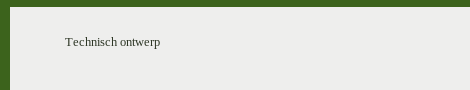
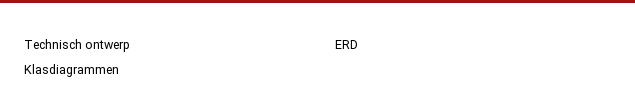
(161, 43) none -> [24,64,119,77] [335,40,358,49] // Klasdiagrammen // ERD

